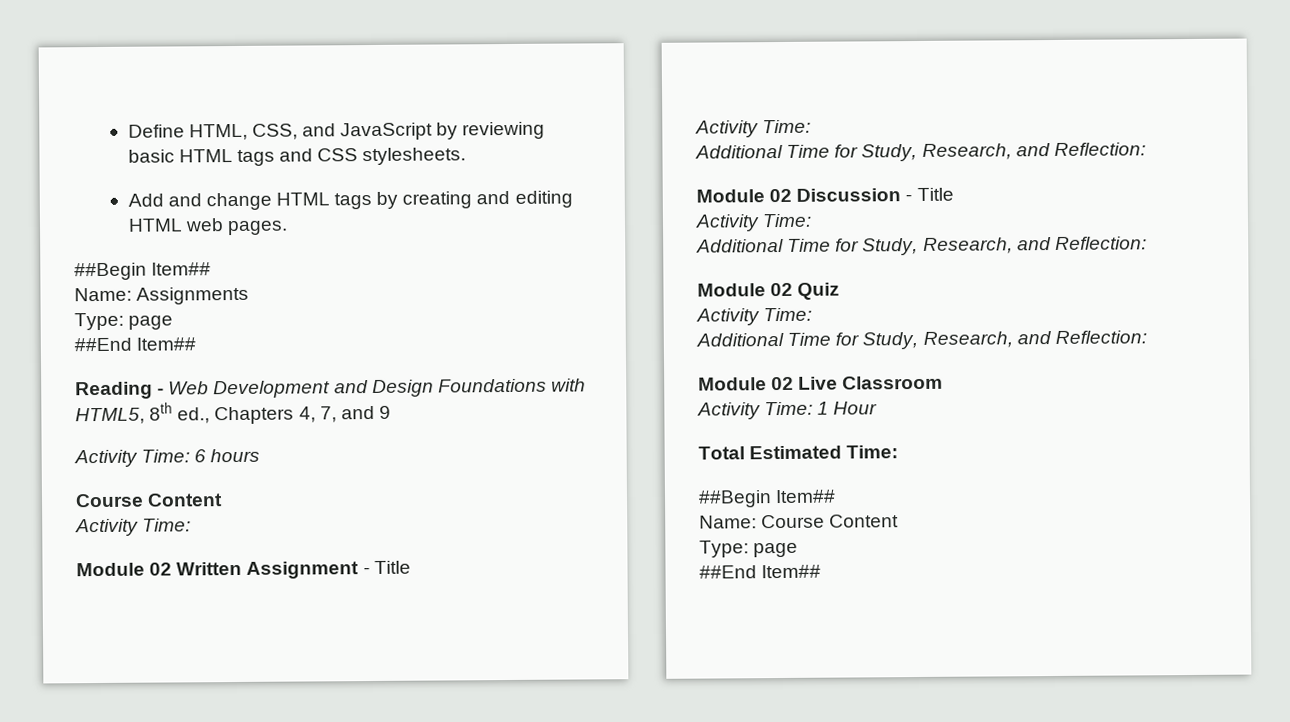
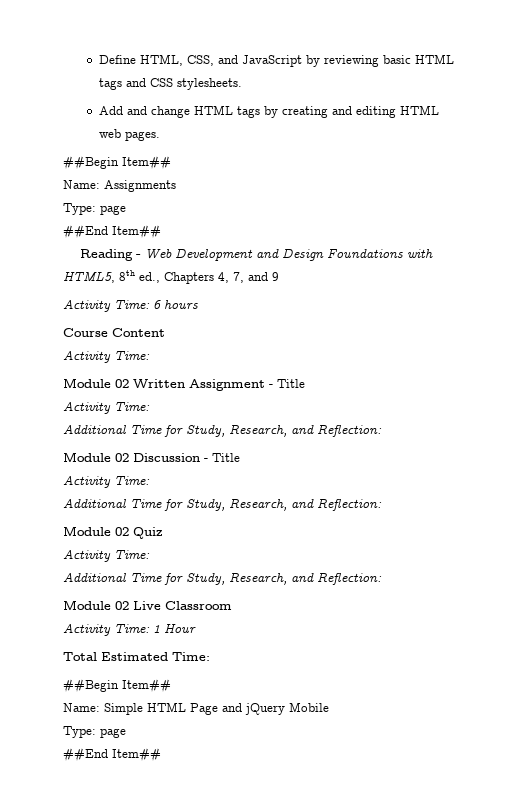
[761,514,900,529] Course Content -> [104,702,329,715] Simple HTML Page and jQuery Mobile

